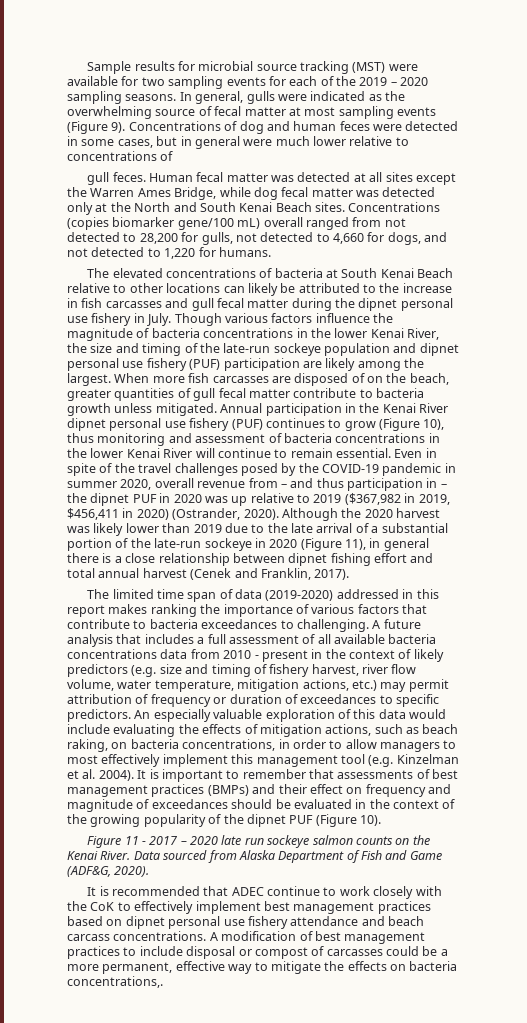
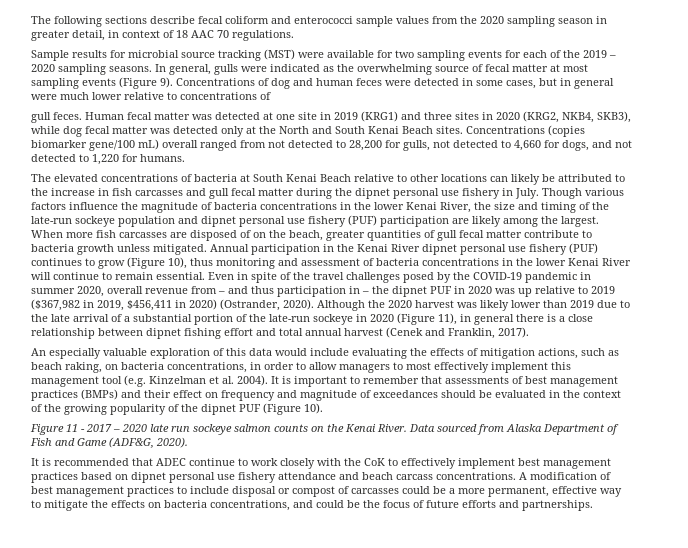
(87, 67) none -> [31,16,607,27] [31,30,294,41] The following sections describe fecal coliform and enterococci sample values from the 2020 sampling season in greater detail, in context of 18 AAC 70 regulations. //
[369,172,456,185] [67,187,217,200] all sites except the Warren Ames Bridge, -> [276,111,631,123] one site in 2019 (KRG1) and three sites in 2020 (KRG2, NKB4, SKB3),
[87,589,439,602] [67,604,427,617] [67,619,421,632] [67,634,437,647] [67,649,444,662] [67,664,417,677] [67,679,449,692] [67,694,439,707] [67,709,131,722] The limited time span of data (2019-2020) addressed in this report makes ranking the importance of various factors that contribute to bacteria exceedances to challenging. A future analysis that includes a full assessment of all available bacteria concentrations data from 2010 - present in the context of likely predictors (e.g. size and timing of fishery harvest, river flow volume, water temperature, mitigation actions, etc.) may permit attribution of frequency or duration of exceedances to specific predictors. -> (529, 332) none
[67,976,163,988] concentrations,. -> [210,500,593,511] concentrations, and could be the focus of future efforts and partnerships.

